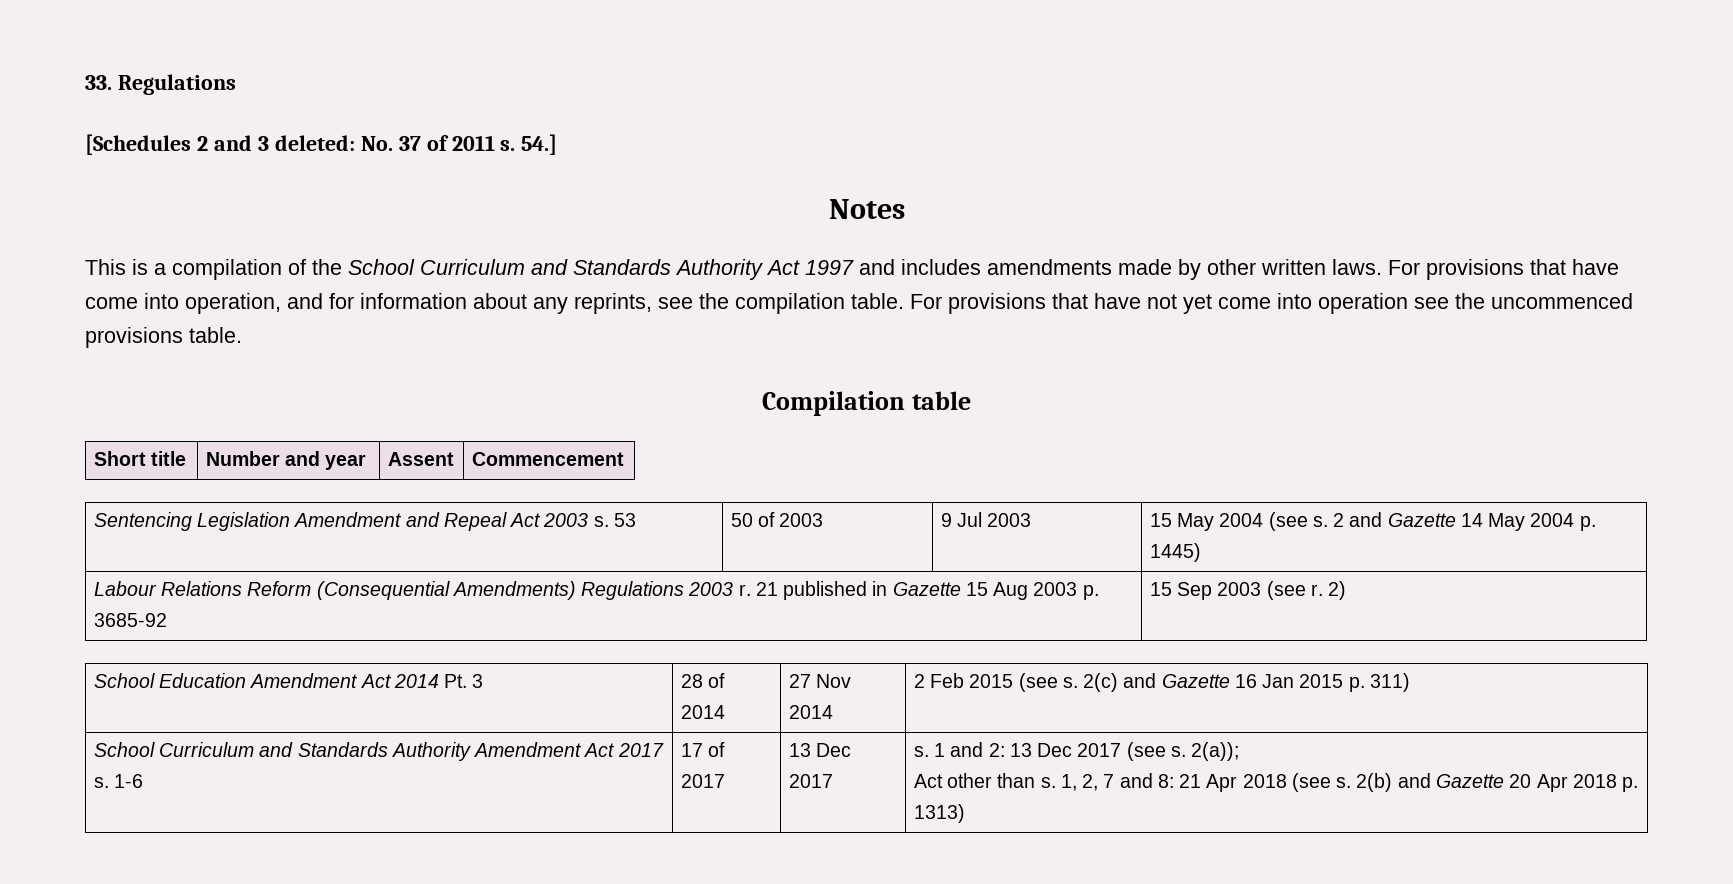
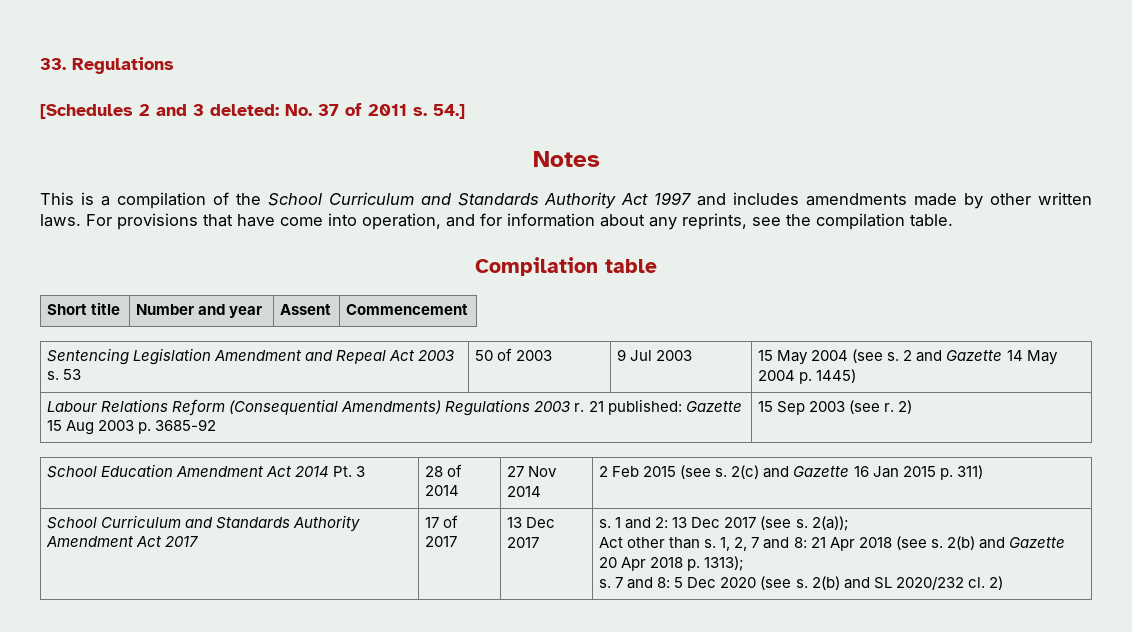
[910,293,1633,314] [85,327,242,348] For provisions that have not yet come into operation see the uncommenced provisions table. -> (953, 220) none
[783,581,888,600] published in -> [607,399,682,415] published:
[93,774,143,788] s. 1-6 -> (199, 541) none
[913,804,965,823] 1313) -> [704,556,745,571] [599,576,1003,590] 1313); // s. 7 and 8: 5 Dec 2020 (see s. 2(b) and SL 2020/232 cl. 2)

